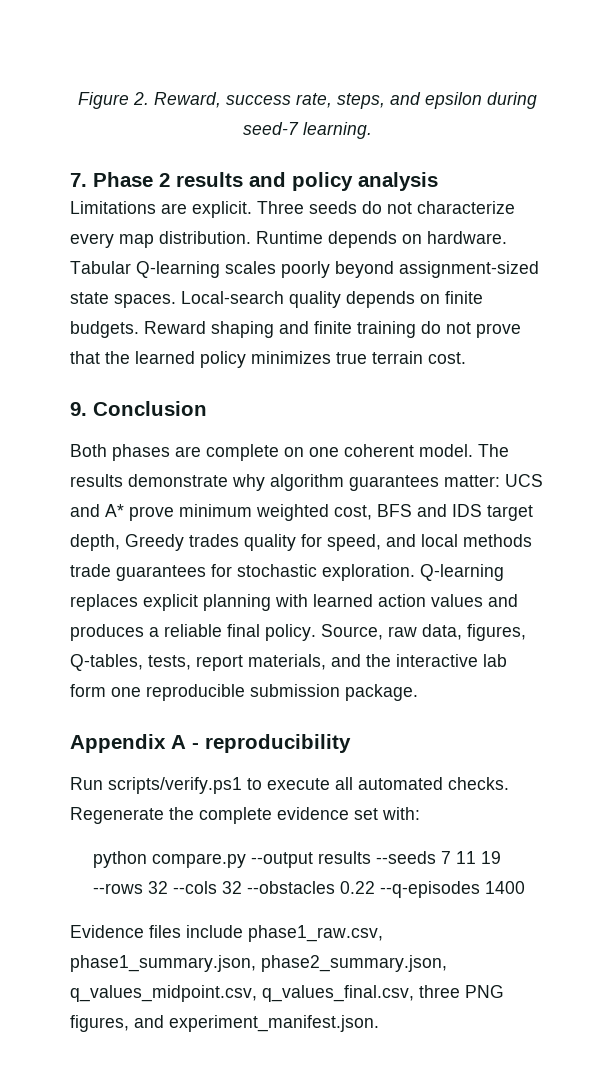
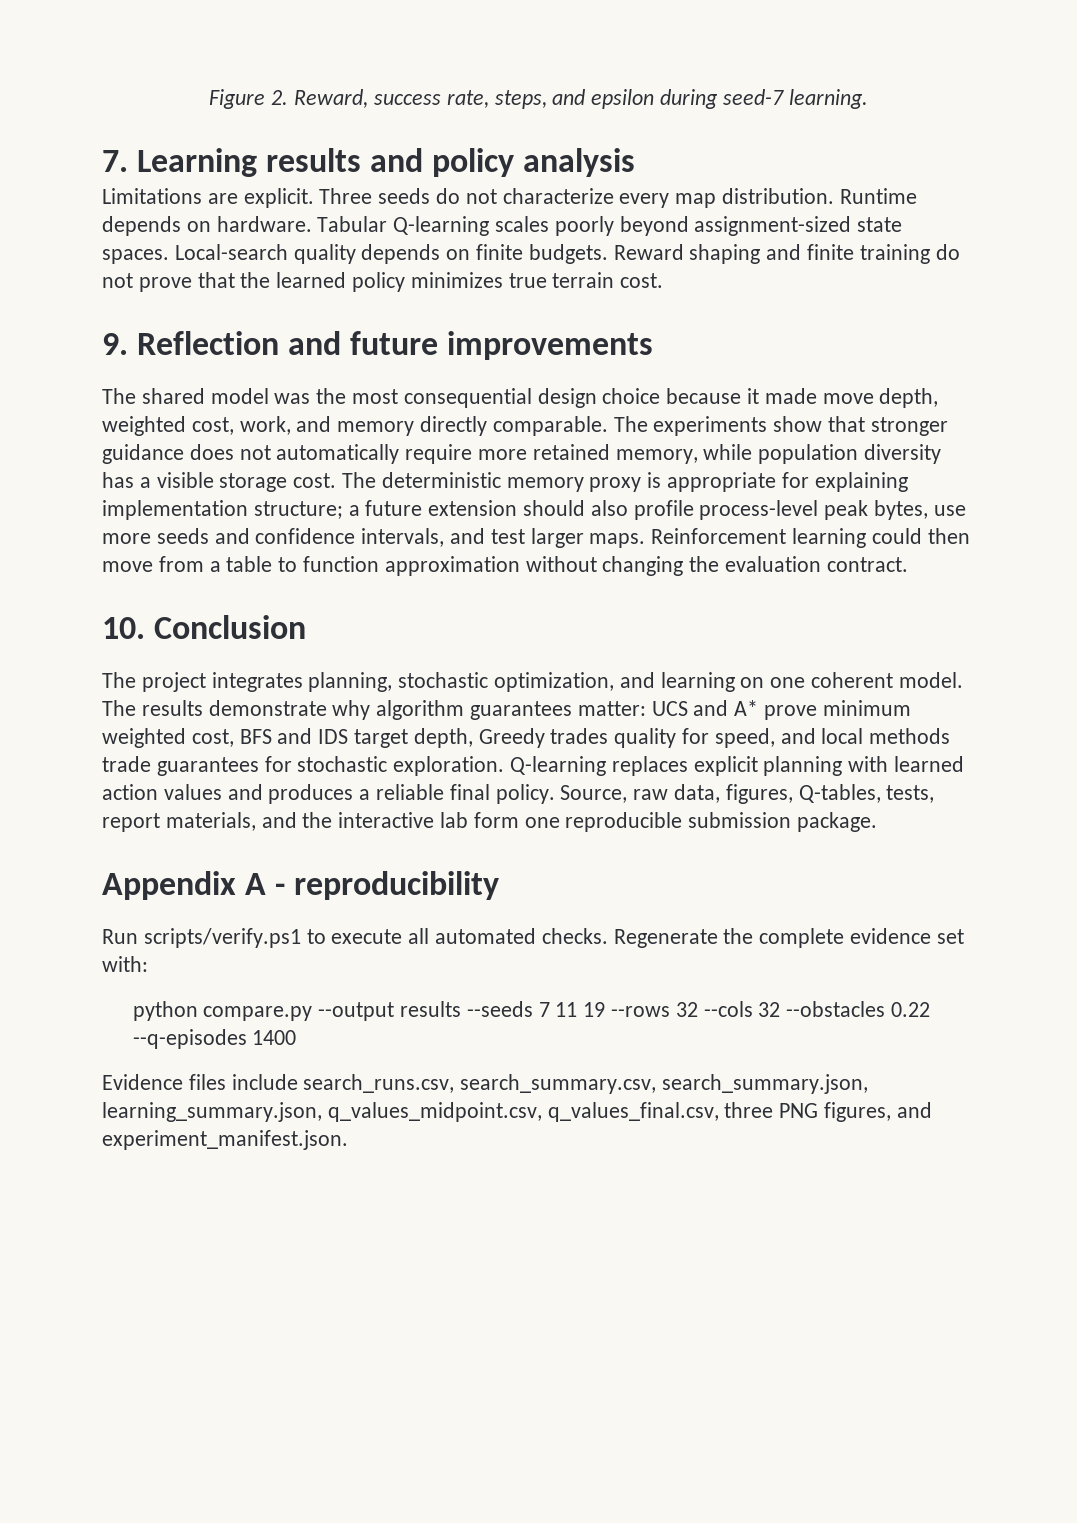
[93,172,170,187] Phase 2 -> [137,148,258,177] Learning
[93,401,207,416] [70,444,279,461] Conclusion // Both phases are complete -> [137,331,654,360] [102,388,939,408] [102,416,948,436] [102,444,942,464] [102,472,908,492] [102,500,966,520] [102,528,970,548] [102,556,908,576] [102,615,307,639] [102,672,735,692] Reflection and future improvements // The shared model was the most consequential design choice because it made move depth, weighted cost, work, and memory directly comparable. The experiments show that stronger guidance does not automatically require more retained memory, while population diversity has a visible storage cost. The deterministic memory proxy is appropriate for explaining implementation structure; a future extension should also profile process-level peak bytes, use more seeds and confidence intervals, and test larger maps. Reinforcement learning could then move from a table to function approximation without changing the evaluation contract. // 10. Conclusion // The project integrates planning, stochastic optimization, and learning
[248,925,383,942] [70,955,447,972] phase1_raw.csv, phase1_summary.json, phase2_summary.json, -> [303,1074,869,1094] [102,1102,322,1122] search_runs.csv, search_summary.csv, search_summary.json, learning_summary.json,

